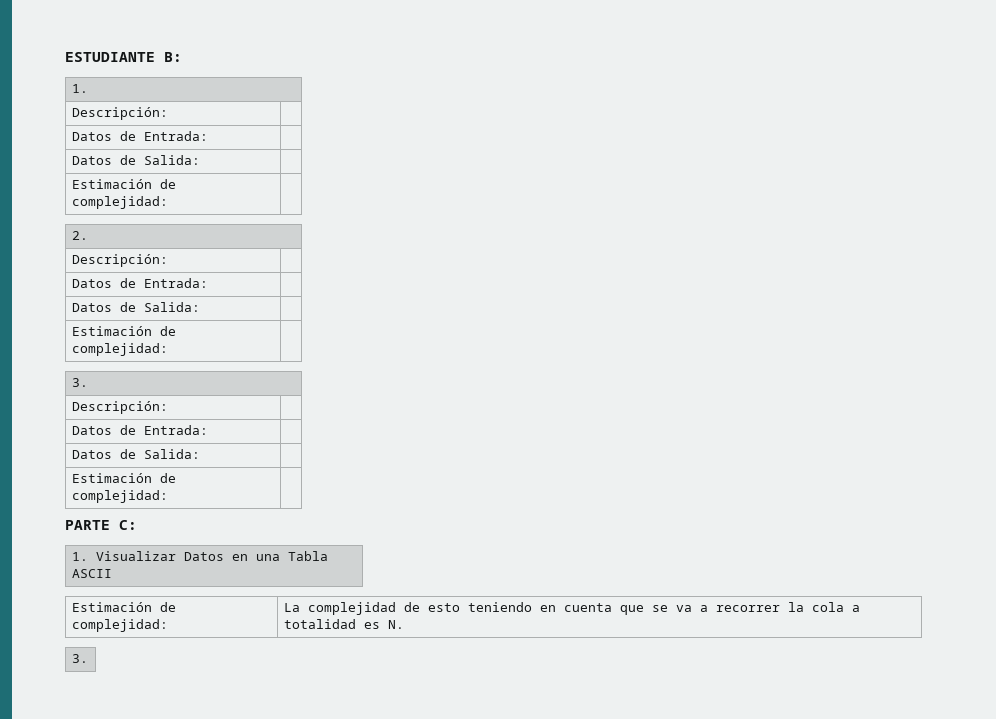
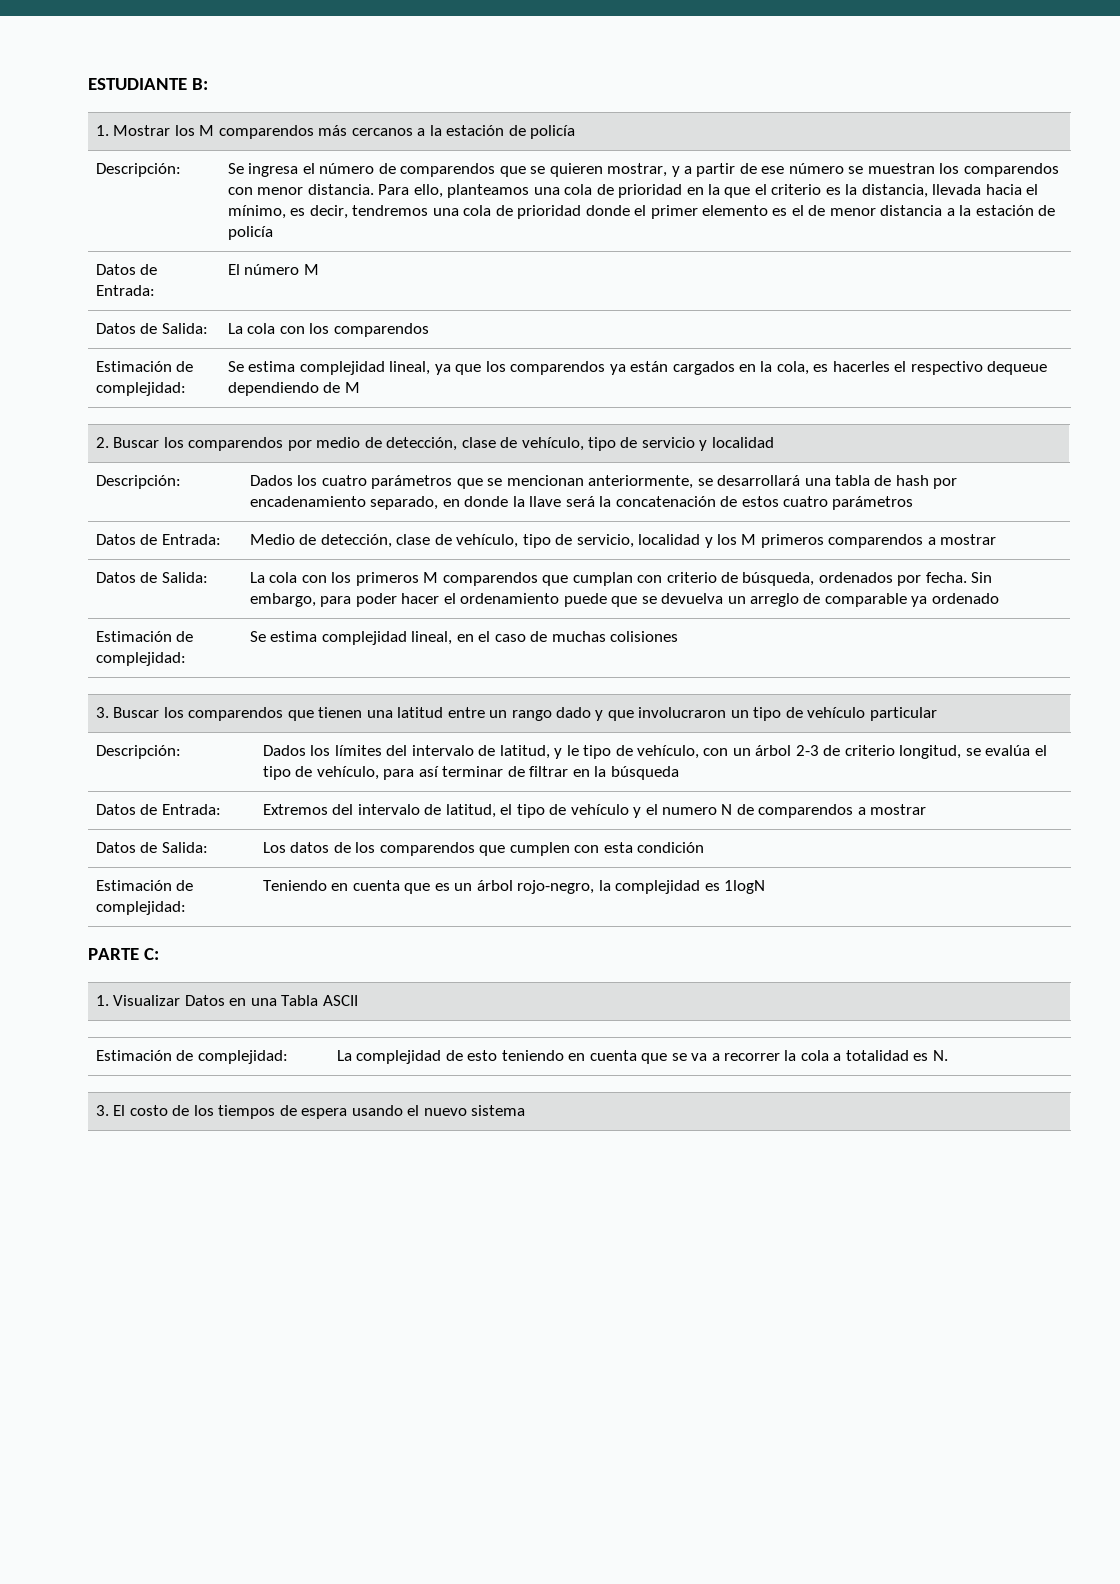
[71,107,168,120] [71,131,208,141] [71,155,200,165] [71,179,176,189] [71,196,168,209] [71,231,88,240] [71,254,168,267] [71,278,208,288] [71,302,200,312] [71,326,176,336] [71,343,168,356] [71,378,88,387] [71,401,168,414] [71,425,208,435] [71,449,200,459] [71,473,176,483] [71,490,168,503] // Descripción: | // Datos de Entrada: | // Datos de Salida: | // Estimación de complejidad: | // 2. // Descripción: | // Datos de Entrada: | // Datos de Salida: | // Estimación de complejidad: | // 3. // Descripción: | // Datos de Entrada: | // Datos de Salida: | // Estimación de complejidad: | -> [113,125,575,139] [95,163,181,177] [227,163,1059,177] [227,184,1039,198] [227,205,1056,219] [227,226,273,240] [95,264,158,275] [95,285,155,296] [227,264,319,275] [95,323,208,334] [227,323,429,337] [95,361,194,372] [95,382,186,396] [227,361,1048,375] [227,382,360,396] [95,437,774,451] [95,475,181,489] [249,475,958,489] [249,496,914,510] [95,534,221,545] [249,534,997,548] [95,572,208,583] [249,572,993,586] [249,593,999,607] [95,631,194,642] [95,652,186,666] [249,631,679,645] [95,707,937,721] [95,745,181,759] [262,745,1047,759] [262,766,679,780] [95,804,221,815] [262,804,927,818] [95,842,208,853] [262,842,705,856] [95,880,194,891] [95,901,186,915] [262,880,765,894] Mostrar los M comparendos más cercanos a la estación de policía // Descripción: | Se ingresa el número de comparendos que se quieren mostrar, y a partir de ese número se muestran los comparendos con menor distancia. Para ello, planteamos una cola de prioridad en la que el criterio es la distancia, llevada hacia el mínimo, es decir, tendremos una cola de prioridad donde el primer elemento es el de menor distancia a la estación de policía // Datos de Entrada: | El número M // Datos de Salida: | La cola con los comparendos // Estimación de complejidad: | Se estima complejidad lineal, ya que los comparendos ya están cargados en la cola, es hacerles el respectivo dequeue dependiendo de M // 2. Buscar los comparendos por medio de detección, clase de vehículo, tipo de servicio y localidad // Descripción: | Dados los cuatro parámetros que se mencionan anteriormente, se desarrollará una tabla de hash por encadenamiento separado, en donde la llave será la concatenación de estos cuatro parámetros // Datos de Entrada: | Medio de detección, clase de vehículo, tipo de servicio, localidad y los M primeros comparendos a mostrar // Datos de Salida: | La cola con los primeros M comparendos que cumplan con criterio de búsqueda, ordenados por fecha. Sin embargo, para poder hacer el ordenamiento puede que se devuelva un arreglo de comparable ya ordenado // Estimación de complejidad: | Se estima complejidad lineal, en el caso de muchas colisiones // 3. Buscar los comparendos que tienen una latitud entre un rango dado y que involucraron un tipo de vehículo particular // Descripción: | Dados los límites del intervalo de latitud, y le tipo de vehículo, con un árbol 2-3 de criterio longitud, se evalúa el tipo de vehículo, para así terminar de filtrar en la búsqueda // Datos de Entrada: | Extremos del intervalo de latitud, el tipo de vehículo y el numero N de comparendos a mostrar // Datos de Salida: | Los datos de los comparendos que cumplen con esta condición // Estimación de complejidad: | Teniendo en cuenta que es un árbol rojo-negro, la complejidad es 1logN
(88, 658) none -> [113,1105,525,1119] El costo de los tiempos de espera usando el nuevo sistema

